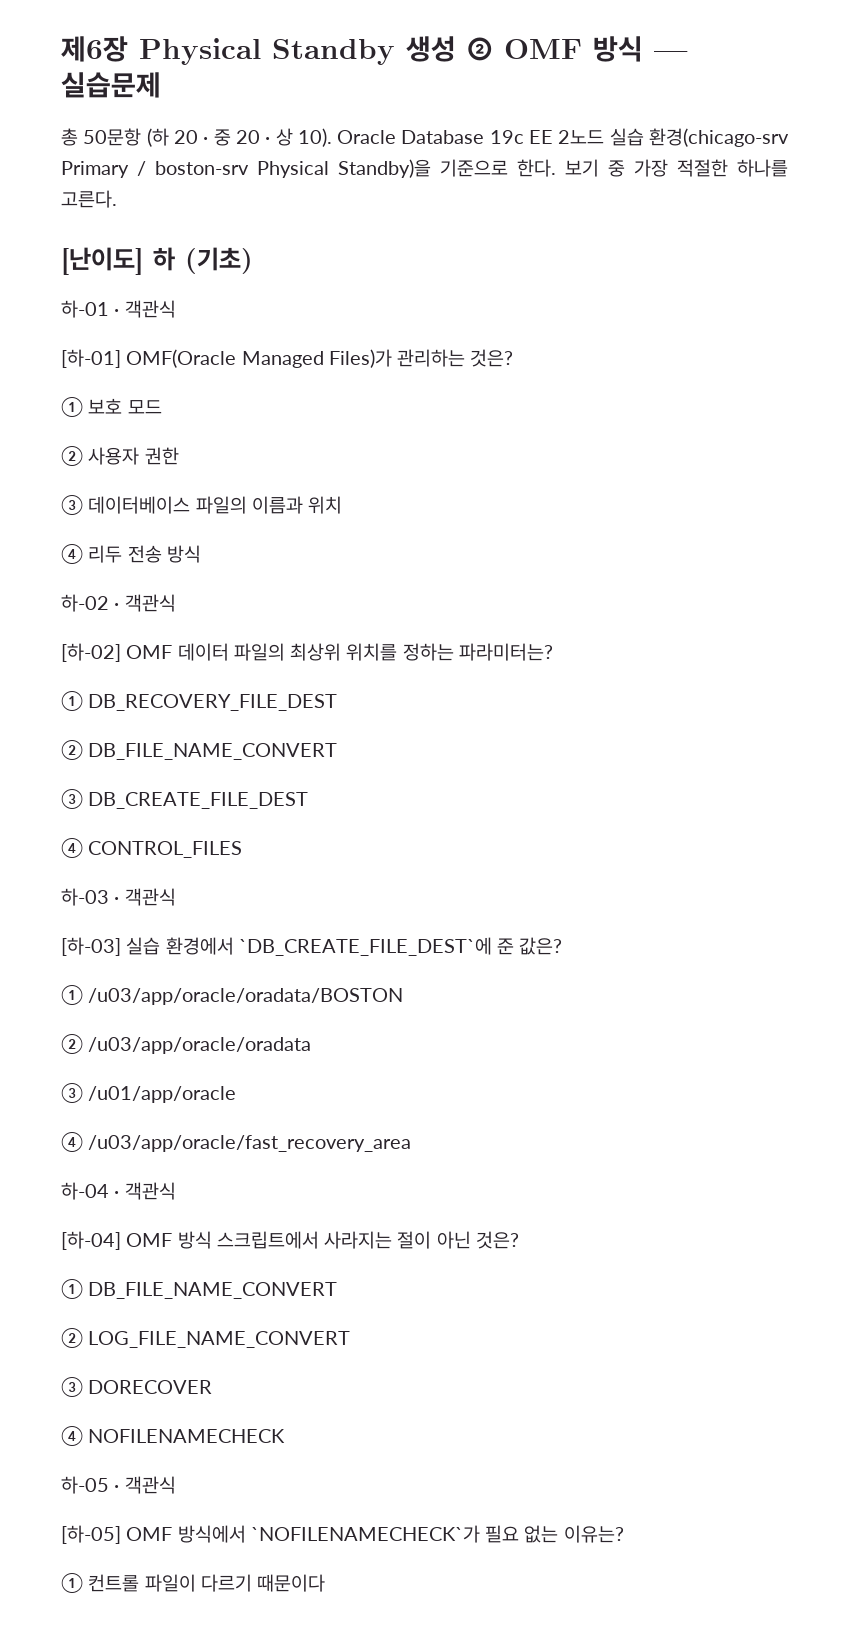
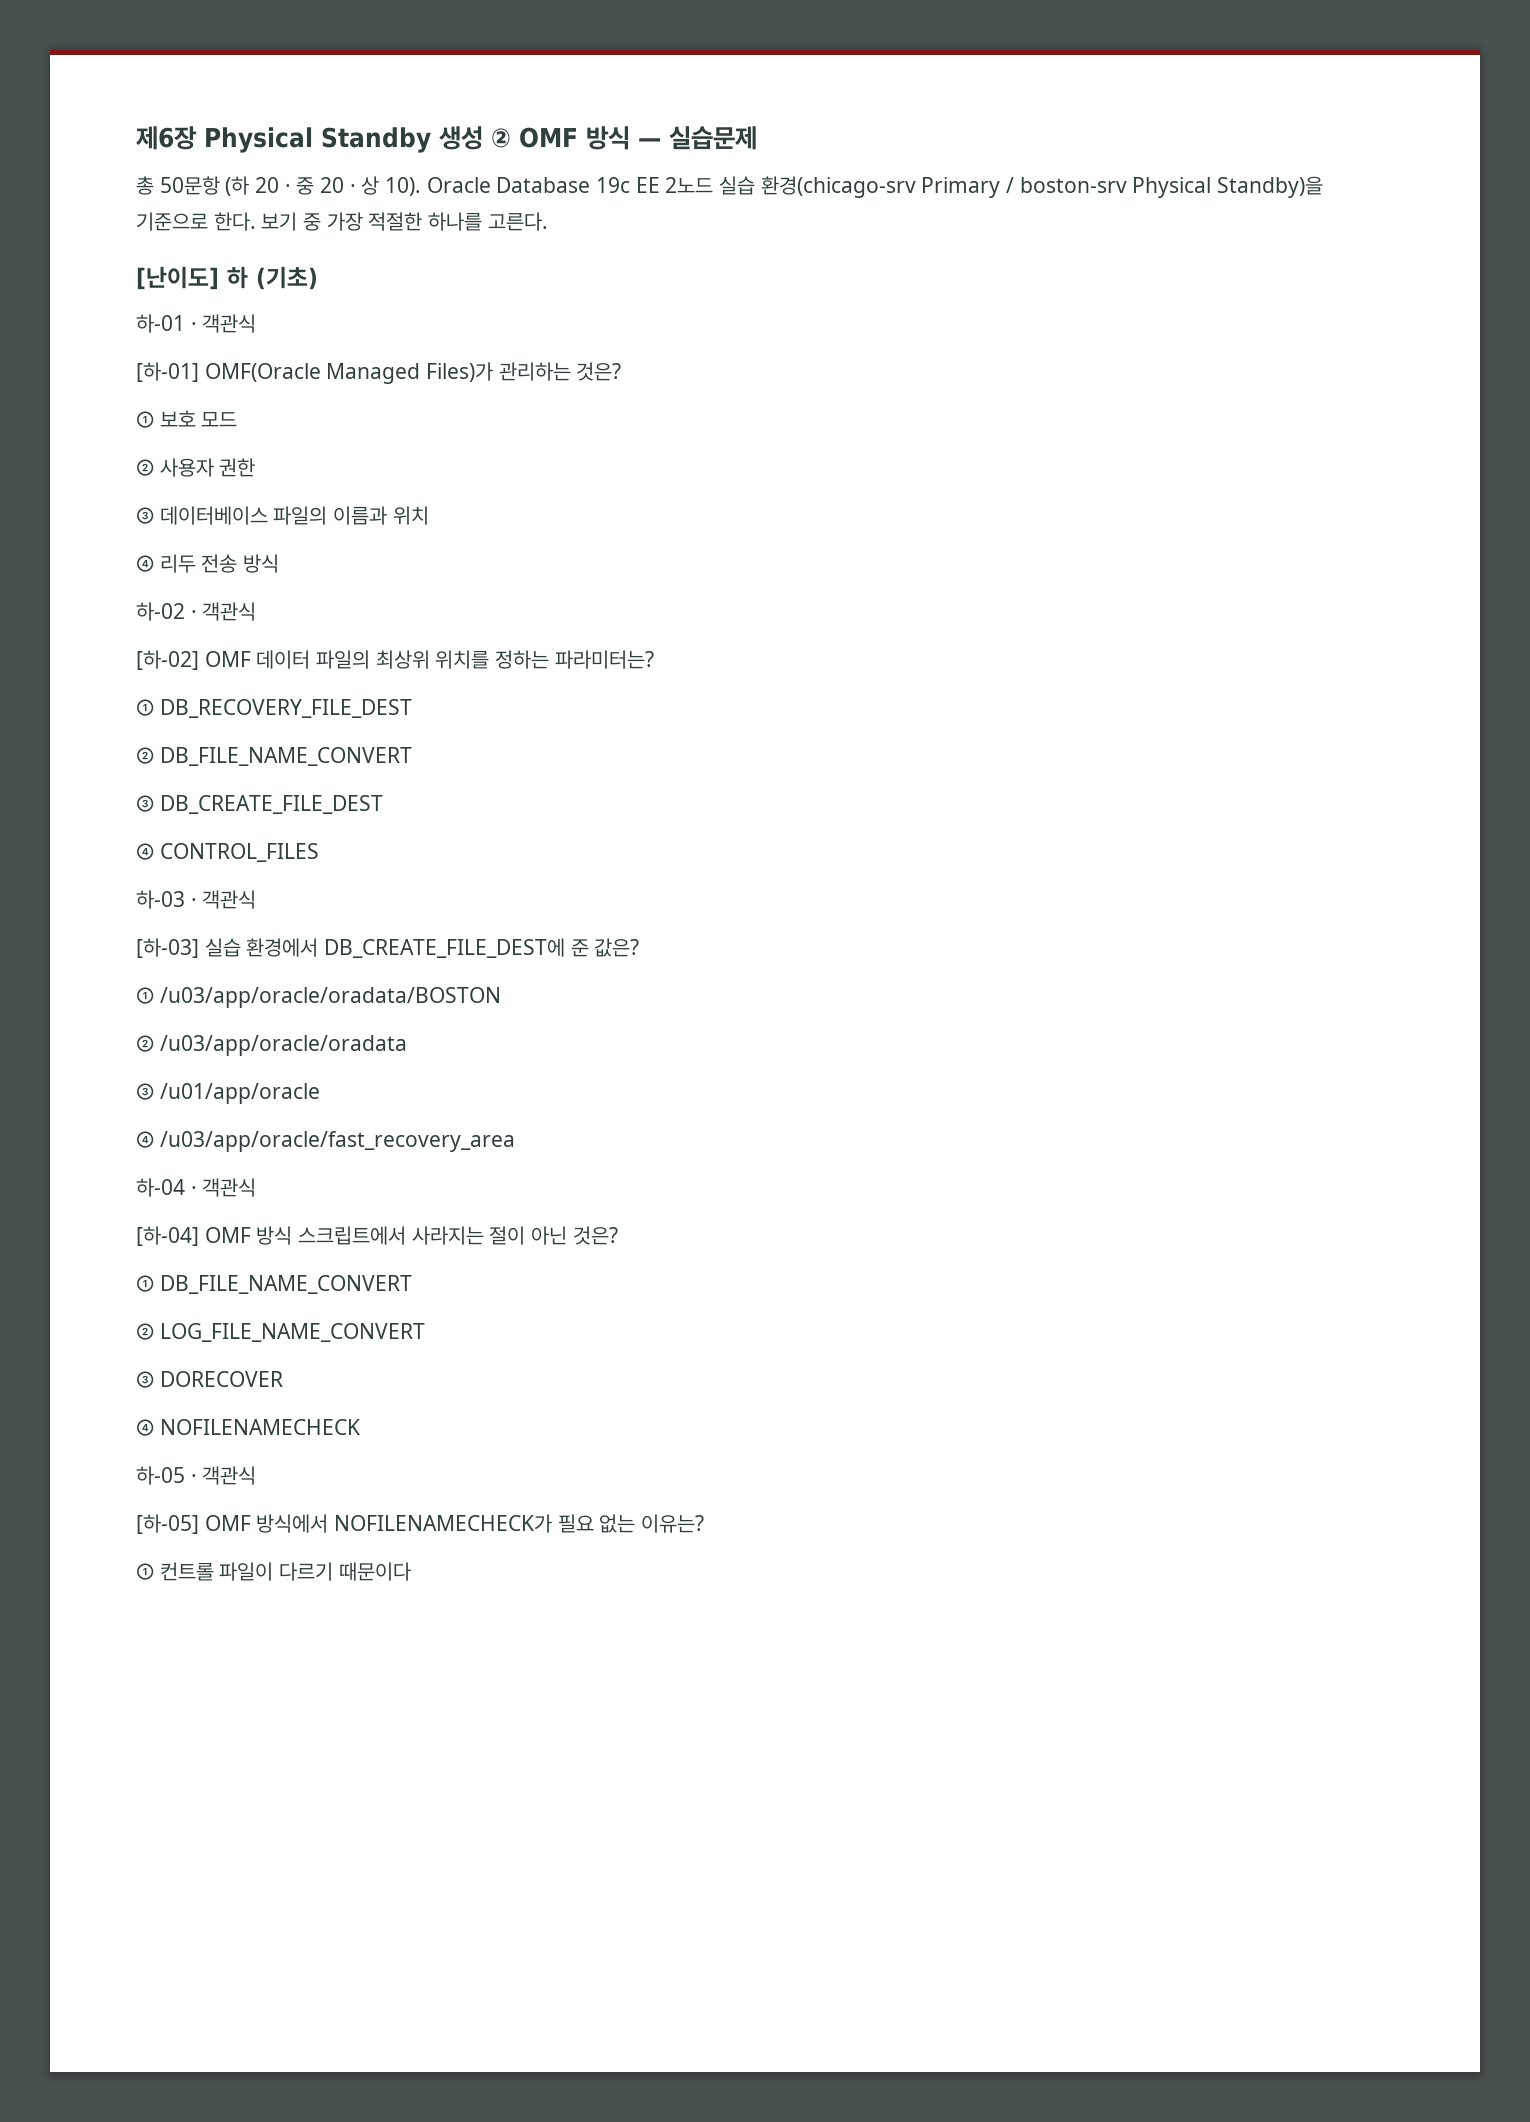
[238,937,492,956] `DB_CREATE_FILE_DEST`에 -> [324,938,566,958] DB_CREATE_FILE_DEST에
[250,1525,480,1543] `NOFILENAMECHECK`가 -> [334,1514,553,1533] NOFILENAMECHECK가

